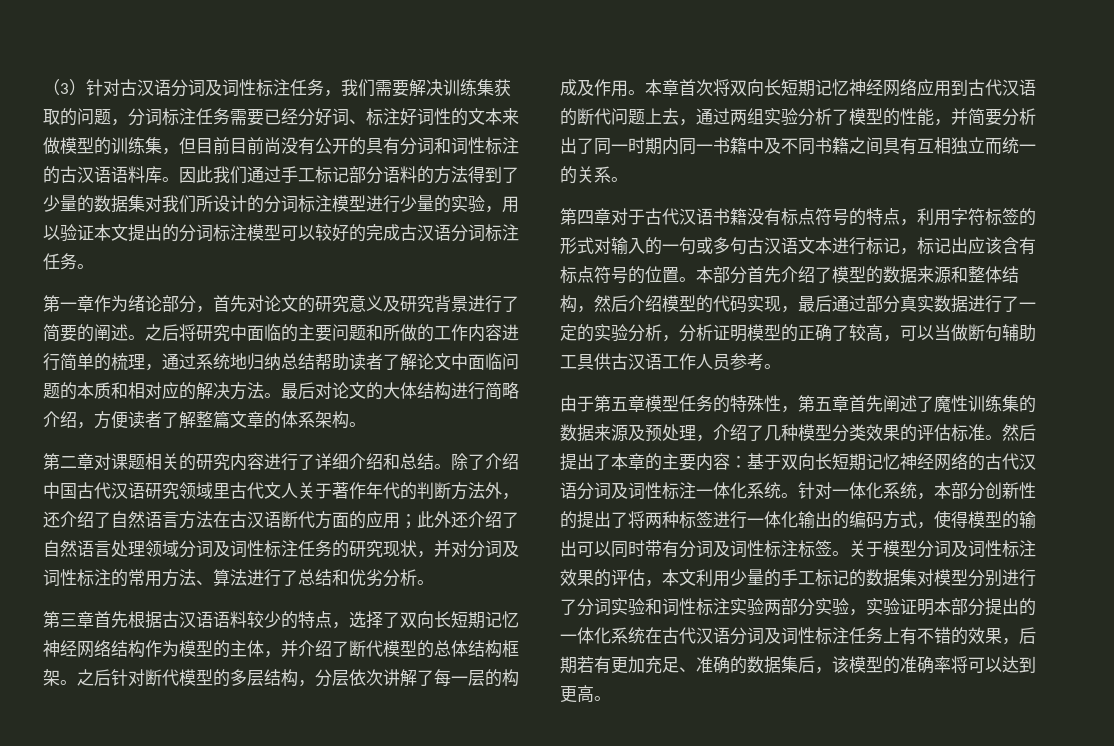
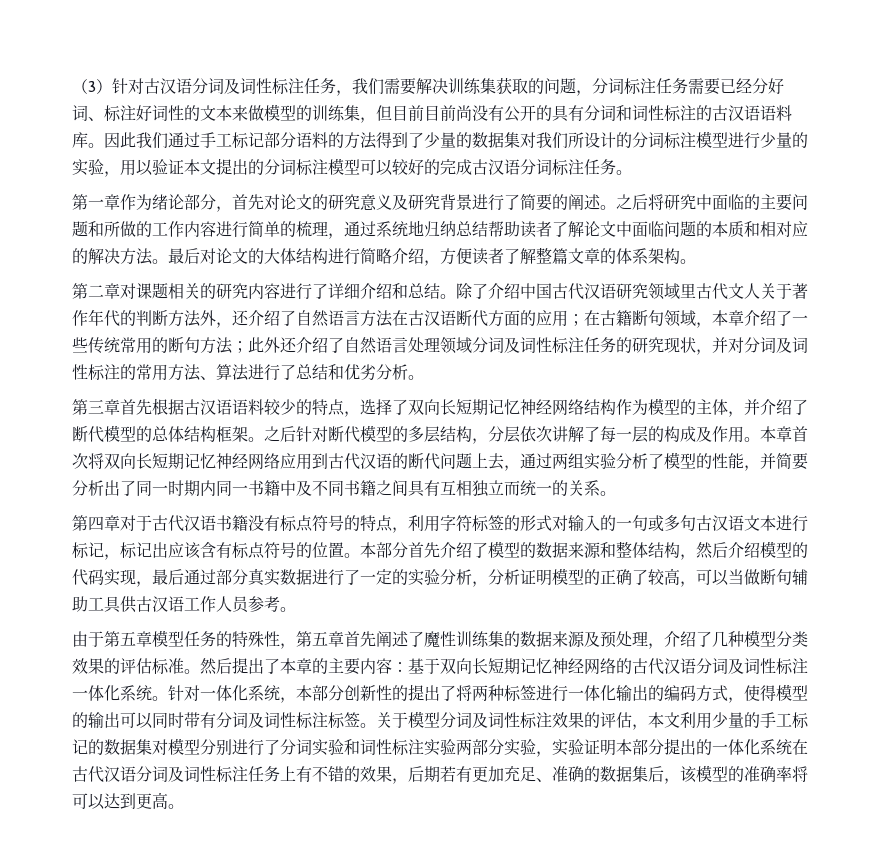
(417, 521) none -> [584,310,808,328] [72,337,248,354] 在古籍断句领域，本章介绍了一些传统常用的断句方法；

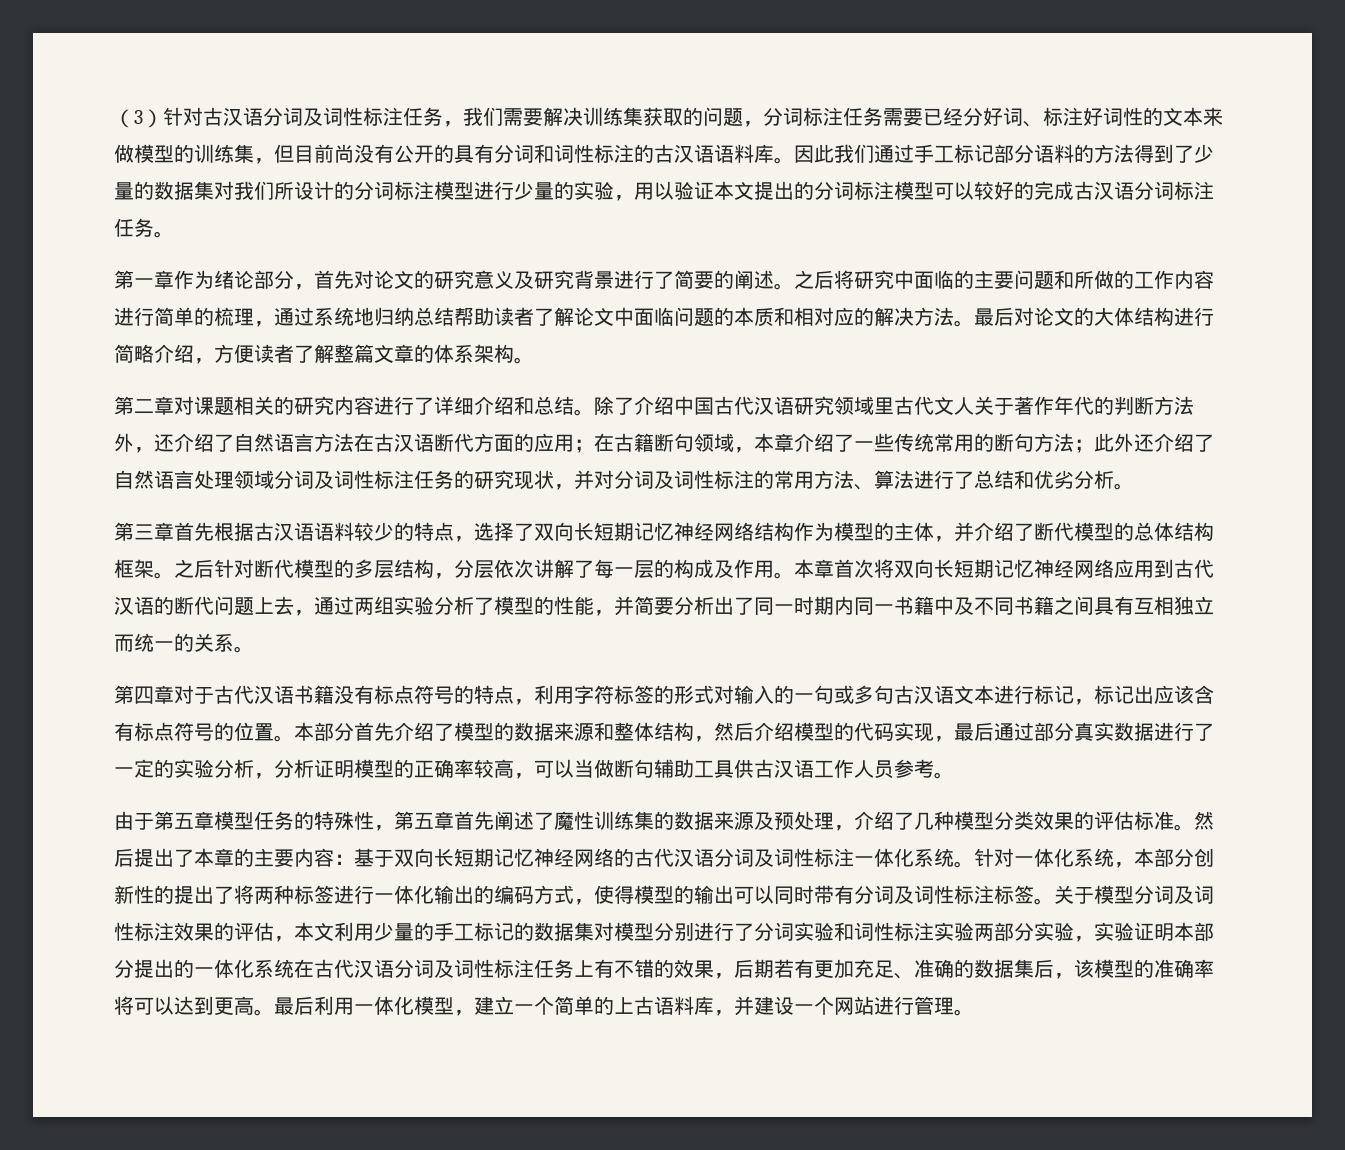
[424,105,456,121] 目前 -> (334, 153) none
[632,569,648,585] 了 -> [454,759,474,778] 率
(184, 806) none -> [274,996,974,1016] 最后利用一体化模型，建立一个简单的上古语料库，并建设一个网站进行管理。

